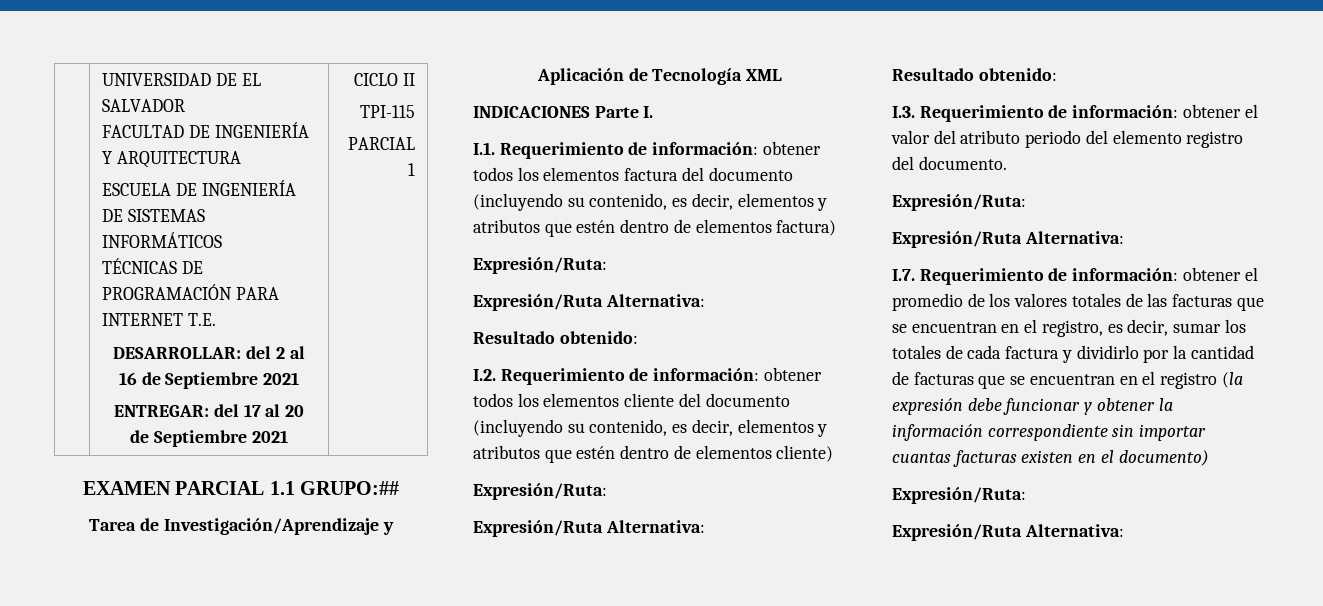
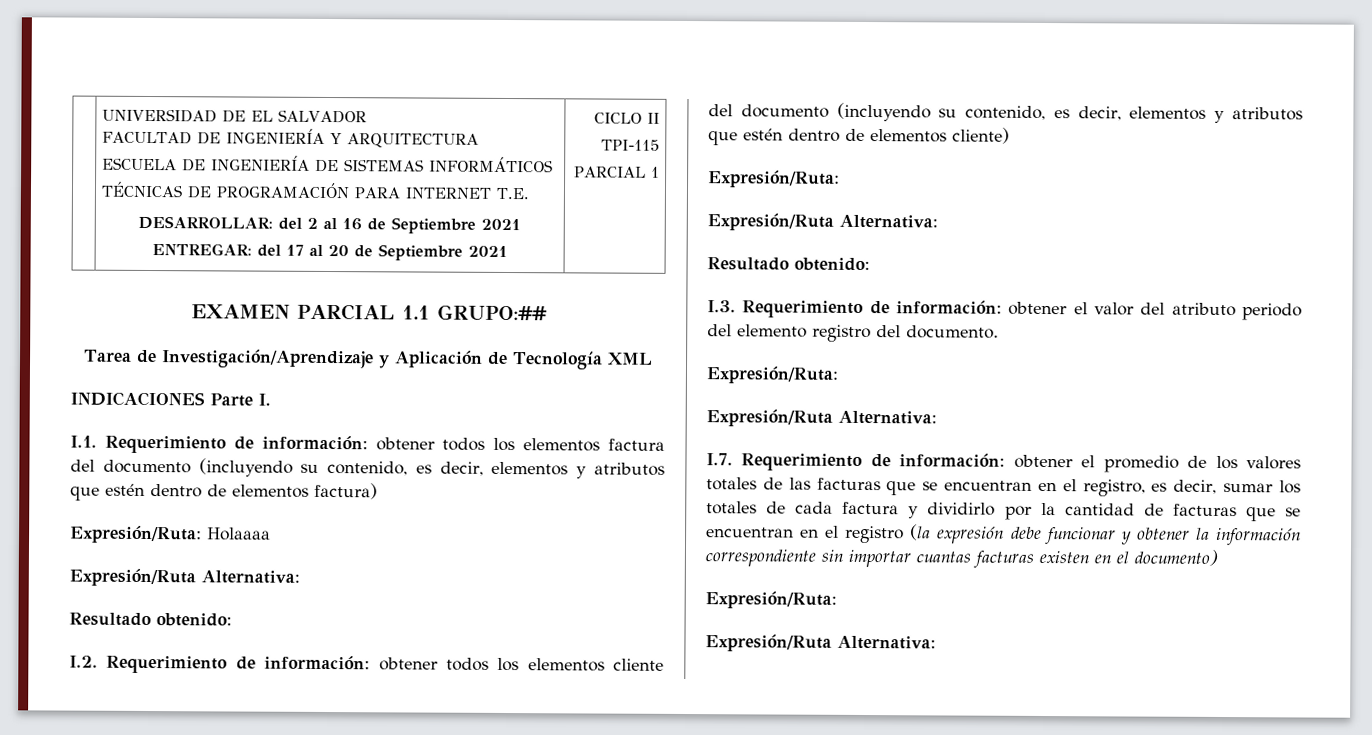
(607, 265) none -> [207,527,271,541] Holaaaa

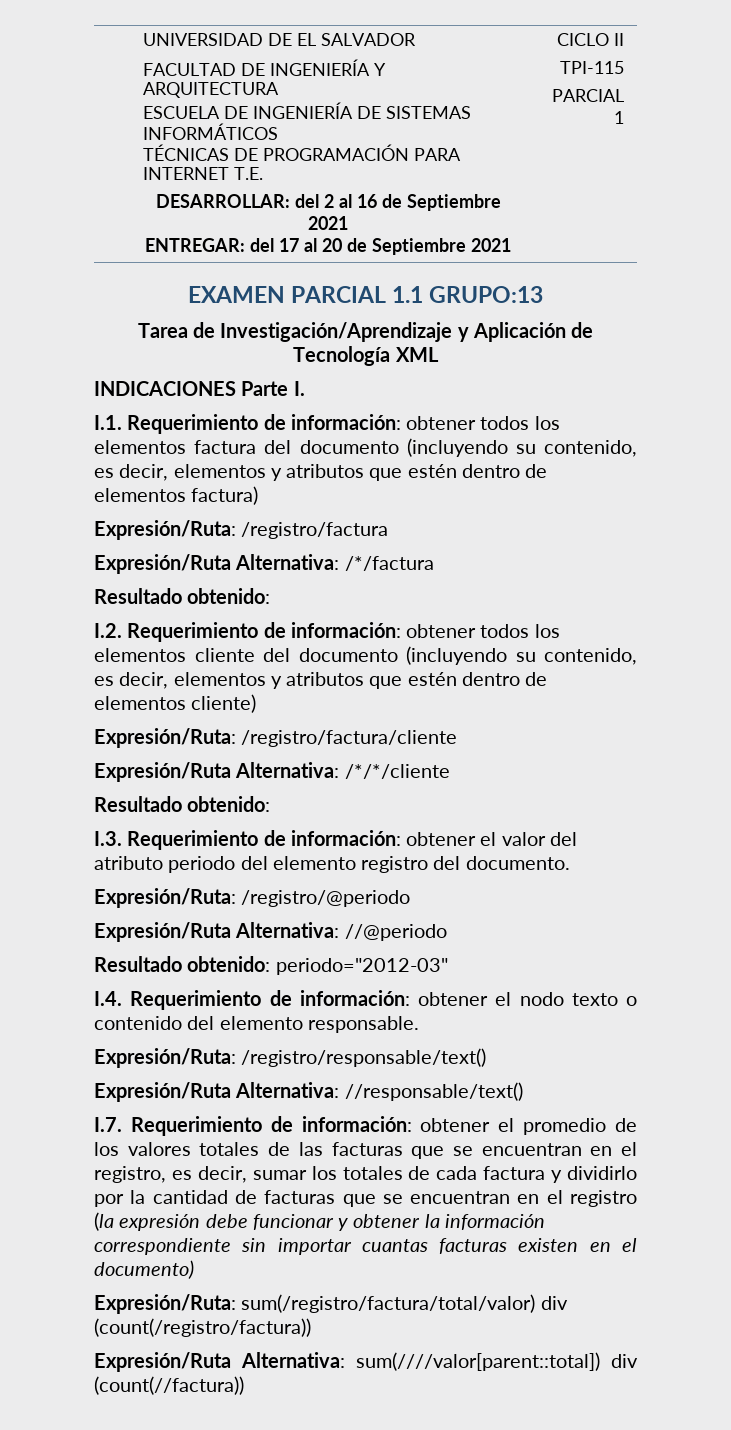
[436,304,547,321] GRUPO:## -> [429,286,544,303] GRUPO:13
[207,527,271,541] [69,568,300,587] Holaaaa // Expresión/Ruta Alternativa: -> [241,522,389,539] [94,554,434,574] /registro/factura // Expresión/Ruta Alternativa: /*/factura
[707,213,938,231] // Expresión/Ruta Alternativa: -> [241,730,458,747] [94,762,450,782] /registro/factura/cliente // Expresión/Ruta Alternativa: /*/*/cliente
[706,409,937,427] // Expresión/Ruta Alternativa: -> [241,890,411,907] [94,922,447,942] [94,956,448,975] [94,990,637,1010] [94,1016,419,1033] [94,1048,487,1068] [94,1082,523,1102] /registro/@periodo // Expresión/Ruta Alternativa: //@periodo // Resultado obtenido: periodo="2012-03" // I.4. Requerimiento de información: obtener el nodo texto o contenido del elemento responsable. // Expresión/Ruta: /registro/responsable/text() // Expresión/Ruta Alternativa: //responsable/text()
[705,634,936,652] // Expresión/Ruta Alternativa: -> [241,1294,568,1313] [94,1318,311,1337] [94,1352,638,1372] [94,1376,244,1395] sum(/registro/factura/total/valor) div (count(/registro/factura)) // Expresión/Ruta Alternativa: sum(////valor[parent::total]) div (count(//factura))

